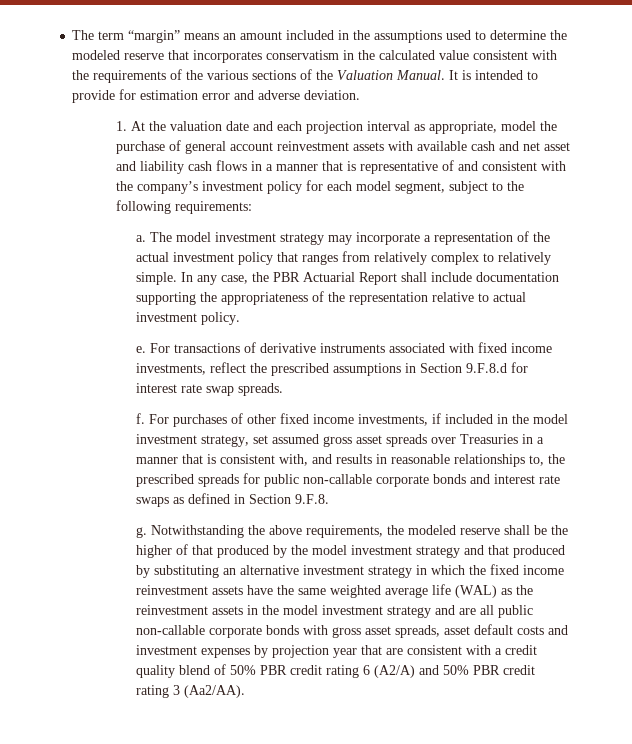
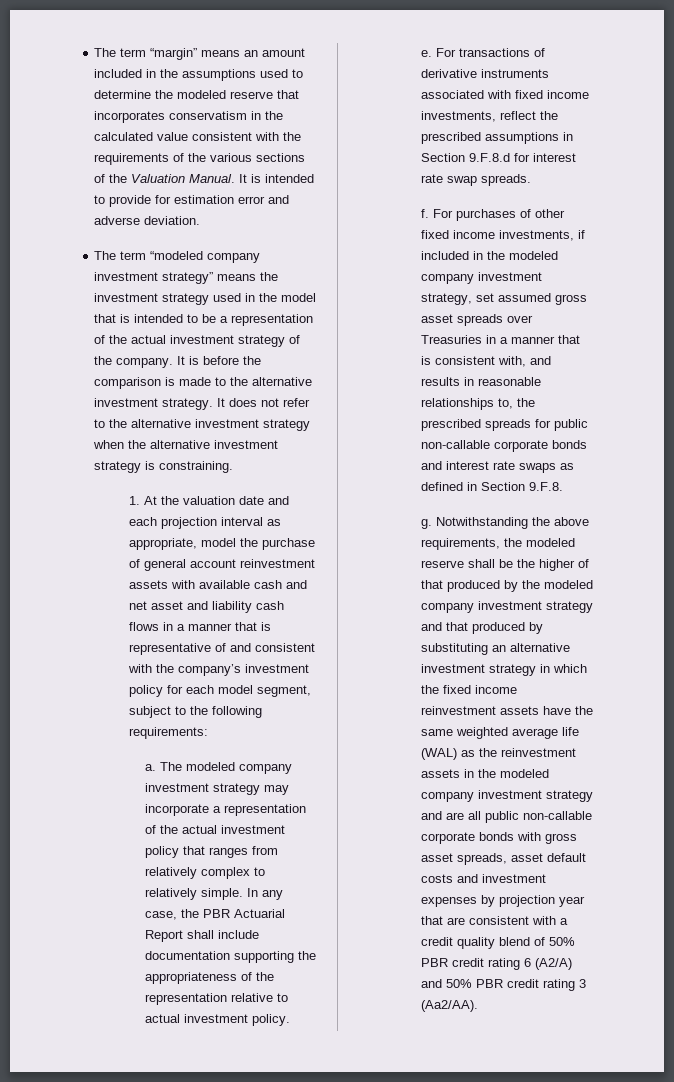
(361, 95) none -> [94,251,261,263] [94,272,279,284] [94,293,317,305] [94,314,314,326] [94,335,301,347] [94,356,262,368] [94,377,313,389] [94,398,311,410] [94,419,311,431] [93,440,279,449] [94,461,234,473] // The term “modeled company investment strategy” means the investment strategy used in the model that is intended to be a representation of the actual investment strategy of the company. It is before the comparison is made to the alternative investment strategy. It does not refer to the alternative investment strategy when the alternative investment strategy is constraining.
[175,232,211,242] model -> [186,762,293,774] modeled company
[532,414,568,424] model -> [509,251,559,260] [421,274,475,284] modeled company
[311,545,347,555] model -> [544,580,594,589] [421,603,475,613] modeled company
[282,605,318,615] model -> [500,769,550,778] [421,792,475,802] modeled company

